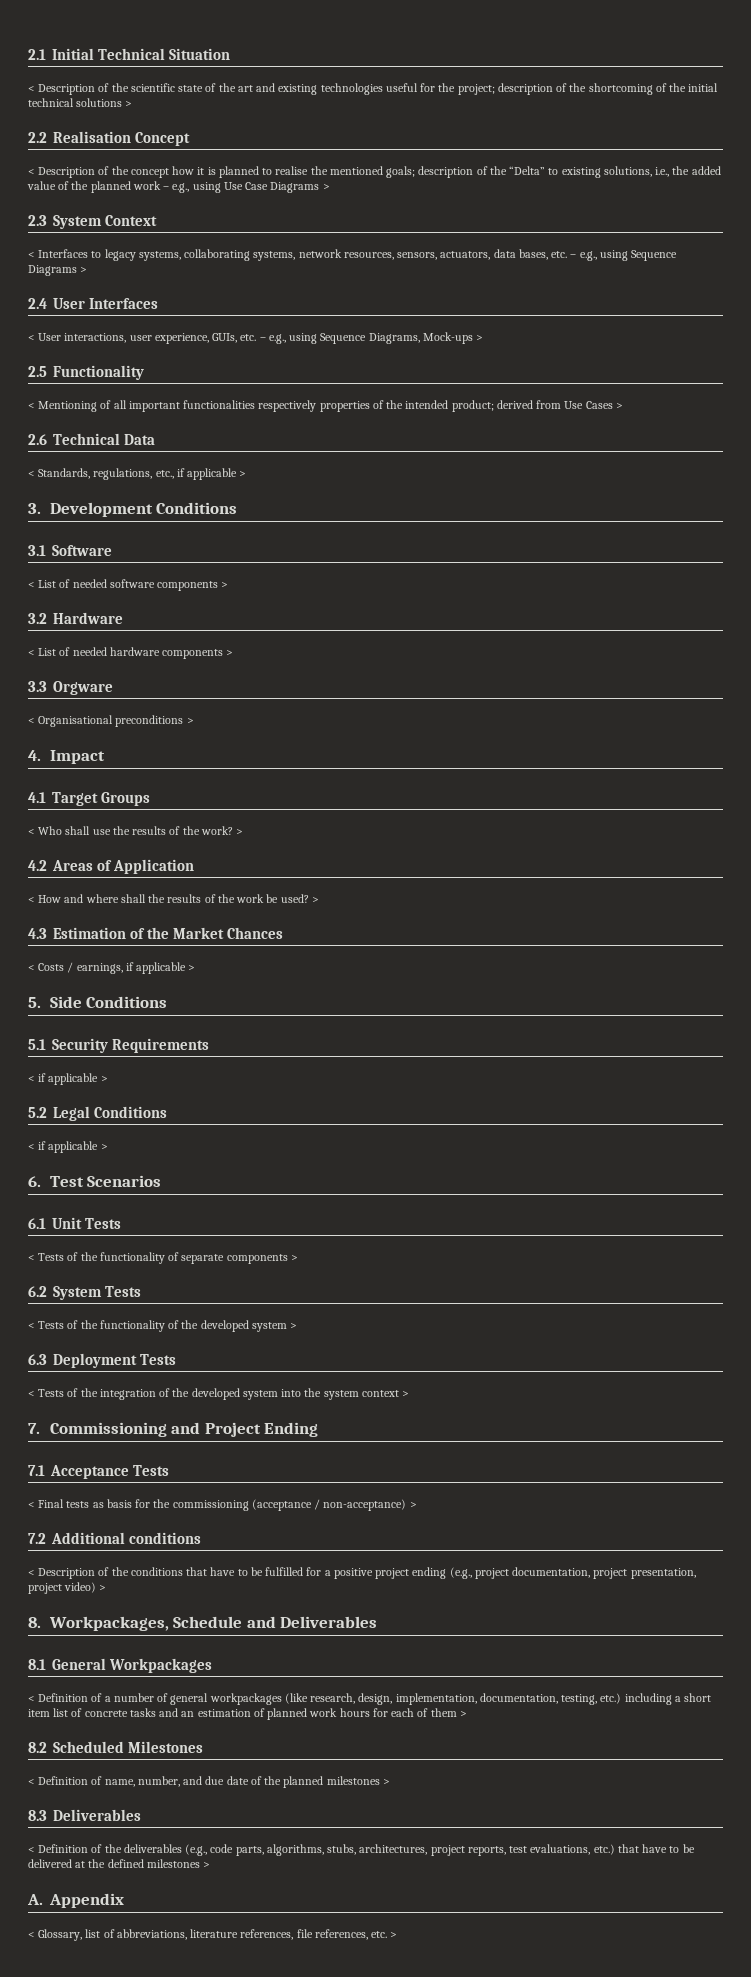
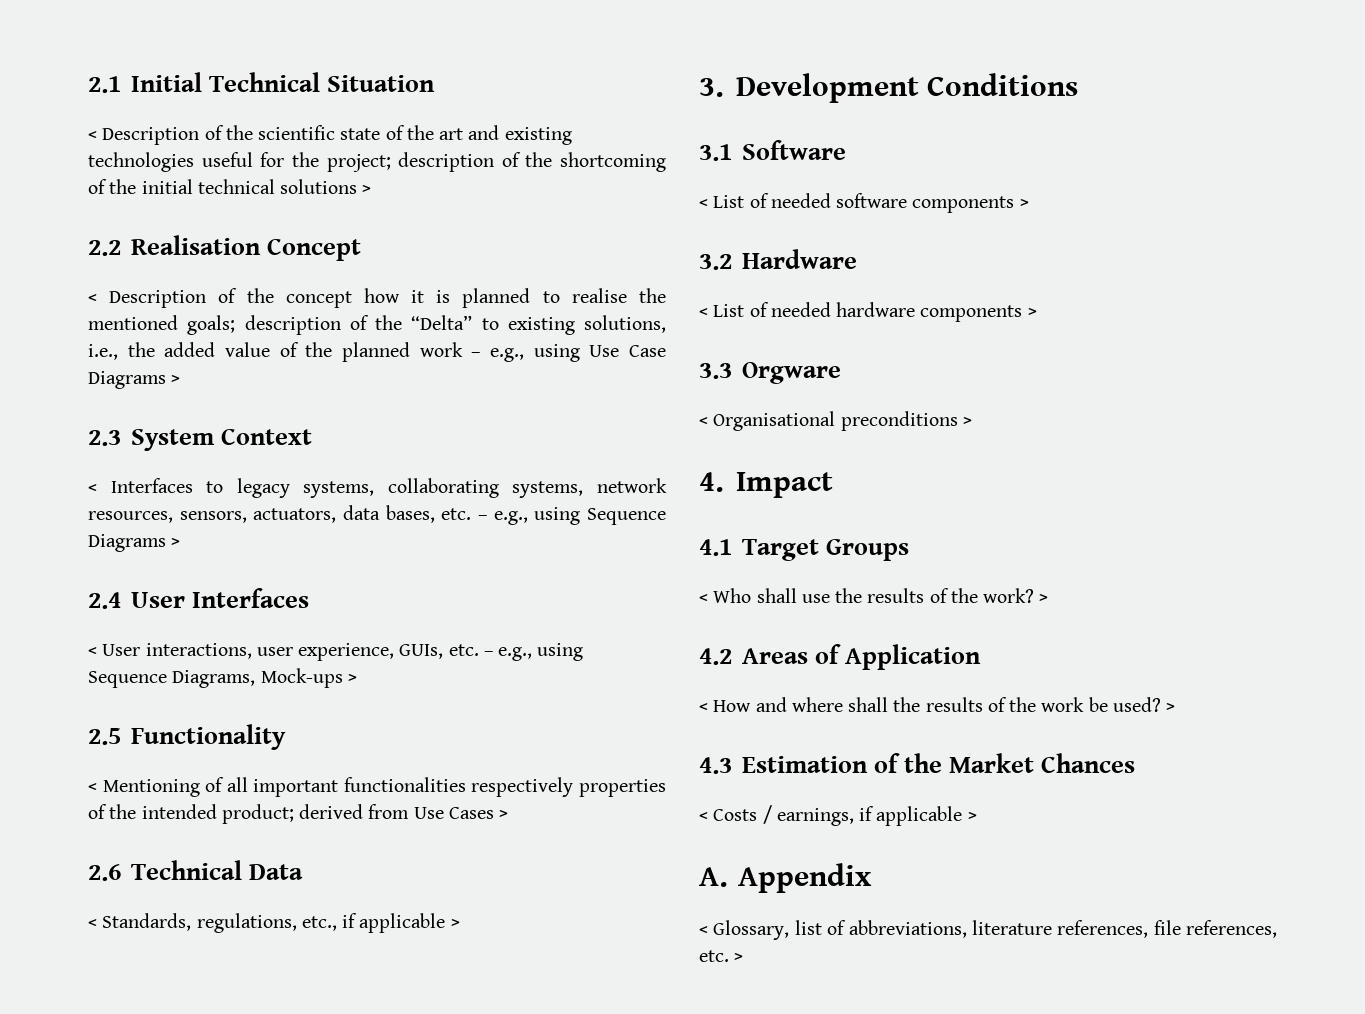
[28,996,168,1008] [28,1038,210,1053] [28,1073,108,1085] [28,1106,168,1121] [28,1141,108,1153] [28,1175,162,1187] [28,1217,122,1229] [28,1252,298,1264] [28,1286,142,1300] [28,1320,298,1332] [28,1353,177,1368] [28,1388,410,1400] [28,1422,319,1437] [28,1465,170,1479] [28,1499,417,1511] [28,1532,202,1544] [28,1567,696,1579] [28,1582,107,1594] [28,1616,378,1631] [28,1658,213,1673] [28,1693,712,1705] [28,1708,467,1720] [28,1741,204,1753] [28,1776,390,1788] [28,1809,141,1821] [28,1844,695,1856] [28,1859,211,1868] // 5. Side Conditions // 5.1 Security Requirements // < if applicable > // 5.2 Legal Conditions // < if applicable > // 6. Test Scenarios // 6.1 Unit Tests // < Tests of the functionality of separate components > // 6.2 System Tests // < Tests of the functionality of the developed system > // 6.3 Deployment Tests // < Tests of the integration of the developed system into the system context > // 7. Commissioning and Project Ending // 7.1 Acceptance Tests // < Final tests as basis for the commissioning (acceptance / non-acceptance) > // 7.2 Additional conditions // < Description of the conditions that have to be fulfilled for a positive project ending (e.g., project documentation, project presentation, project video) > // 8. Workpackages, Schedule and Deliverables // 8.1 General Workpackages // < Definition of a number of general workpackages (like research, design, implementation, documentation, testing, etc.) including a short item list of concrete tasks and an estimation of planned work hours for each of them > // 8.2 Scheduled Milestones // < Definition of name, number, and due date of the planned milestones > // 8.3 Deliverables // < Definition of the deliverables (e.g., code parts, algorithms, stubs, architectures, project reports, test evaluations, etc.) that have to be delivered at the defined milestones > -> (977, 816) none

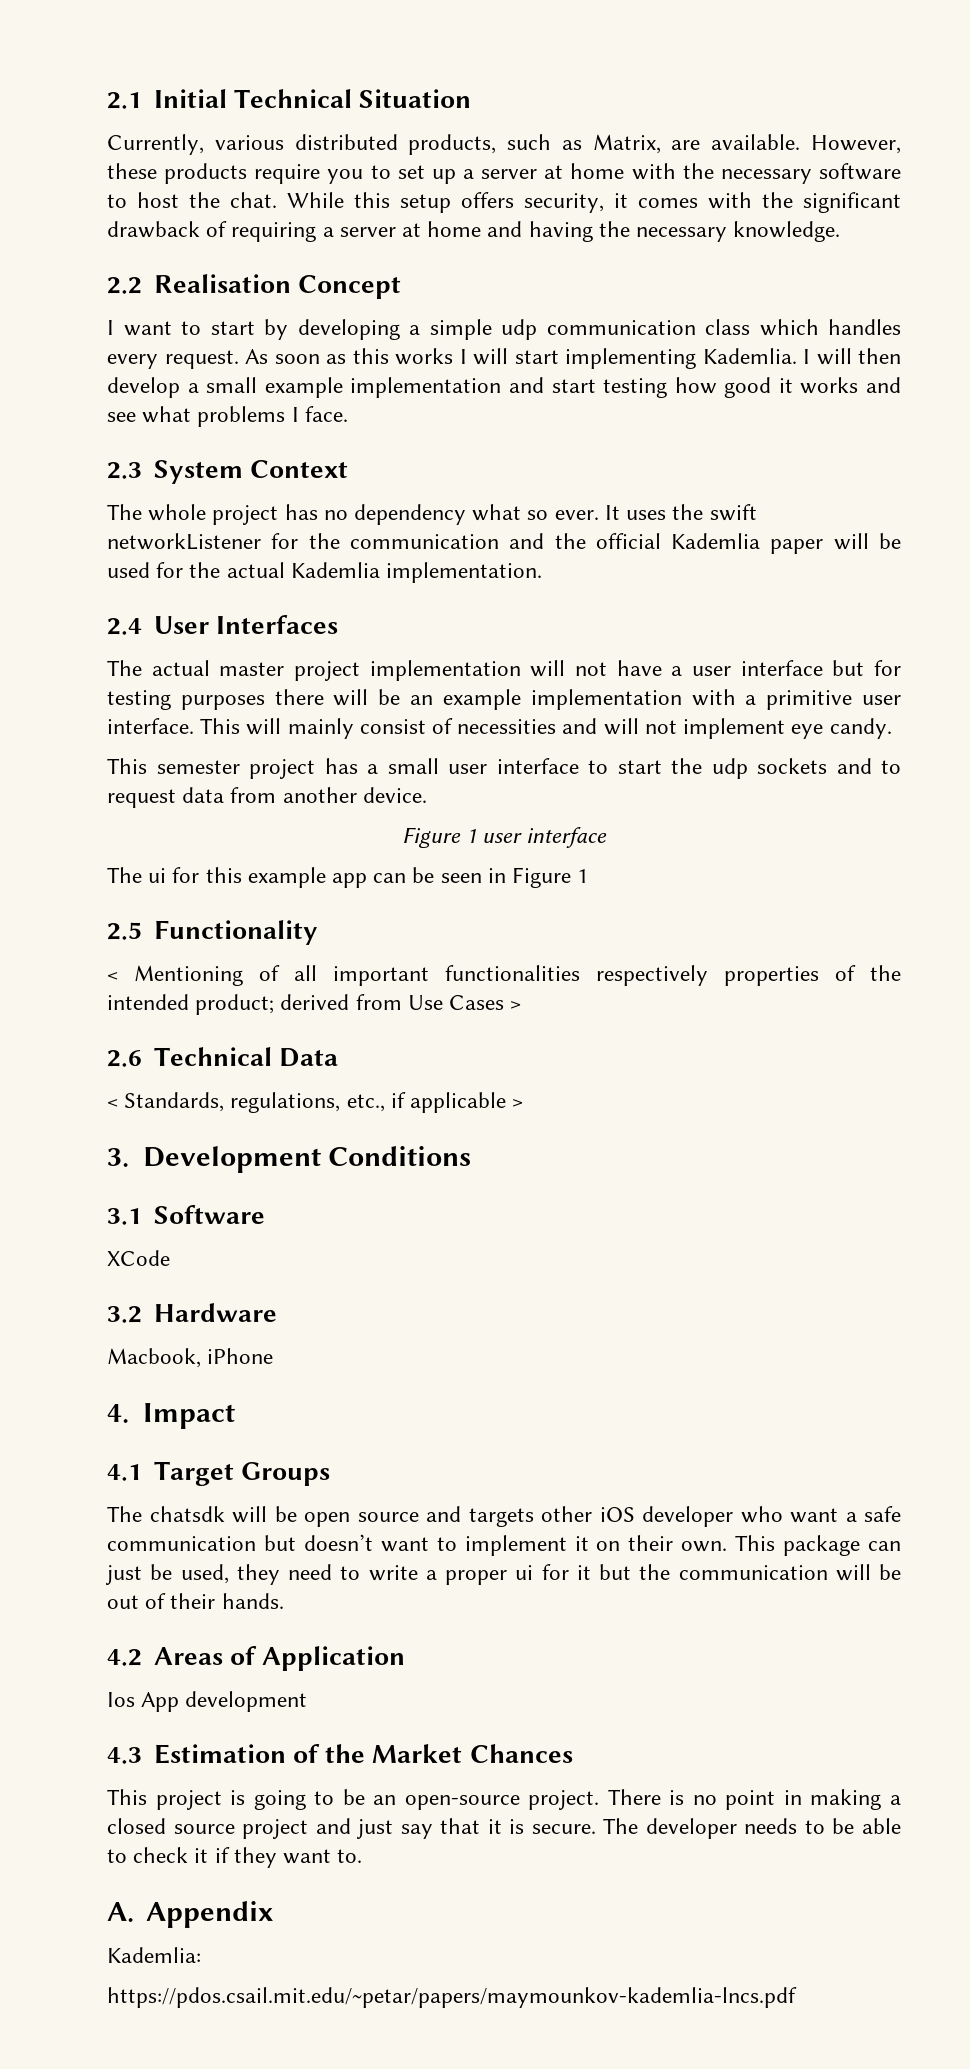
[88,125,572,145] [88,152,666,172] [88,179,372,194] [88,235,361,261] [88,288,666,308] [88,315,666,335] [88,342,666,362] [88,371,181,389] [88,428,312,451] [88,478,667,498] [88,505,667,525] [88,534,181,552] [88,588,309,609] [88,643,584,661] [88,668,357,688] < Description of the scientific state of the art and existing technologies useful for the project; description of the shortcoming of the initial technical solutions > // 2.2 Realisation Concept // < Description of the concept how it is planned to realise the mentioned goals; description of the “Delta” to existing solutions, i.e., the added value of the planned work – e.g., using Use Case Diagrams > // 2.3 System Context // < Interfaces to legacy systems, collaborating systems, network resources, sensors, actuators, data bases, etc. – e.g., using Sequence Diagrams > // 2.4 User Interfaces // < User interactions, user experience, GUIs, etc. – e.g., using Sequence Diagrams, Mock-ups > -> [107,134,901,155] [107,163,901,184] [107,192,901,213] [107,221,841,242] [107,274,401,299] [107,319,901,340] [107,348,901,369] [107,377,902,398] [107,406,348,427] [107,460,348,484] [107,504,757,525] [107,533,901,554] [107,562,543,583] [107,615,338,635] [107,660,901,681] [107,689,901,710] [107,718,892,739] [107,758,901,779] [107,787,427,808] [401,827,608,848] [107,867,589,888] Currently, various distributed products, such as Matrix, are available. However, these products require you to set up a server at home with the necessary software to host the chat. While this setup offers security, it comes with the significant drawback of requiring a server at home and having the necessary knowledge. // 2.2 Realisation Concept // I want to start by developing a simple udp communication class which handles every request. As soon as this works I will start implementing Kademlia. I will then develop a small example implementation and start testing how good it works and see what problems I face. // 2.3 System Context // The whole project has no dependency what so ever. It uses the swift networkListener for the communication and the official Kademlia paper will be used for the actual Kademlia implementation. // 2.4 User Interfaces // The actual master project implementation will not have a user interface but for testing purposes there will be an example implementation with a primitive user interface. This will mainly consist of necessities and will not implement eye candy. // This semester project has a small user interface to start the udp sockets and to request data from another device. // Figure 1 user interface // The ui for this example app can be seen in Figure 1
[699,193,1029,213] [699,249,857,270] [699,302,1037,322] [699,362,841,384] [699,411,972,431] < List of needed software components > // 3.2 Hardware // < List of needed hardware components > // 3.3 Orgware // < Organisational preconditions > -> [107,1250,170,1266] [107,1303,277,1323] [107,1348,274,1368] XCode // 3.2 Hardware // Macbook, iPhone
[699,588,1049,603] [699,644,981,670] [699,697,1176,712] < Who shall use the results of the work? > // 4.2 Areas of Application // < How and where shall the results of the work be used? > -> [107,1506,901,1527] [107,1534,901,1556] [106,1564,901,1585] [107,1593,284,1609] [107,1646,406,1671] [107,1691,308,1712] The chatsdk will be open source and targets other iOS developer who want a safe communication but doesn’t want to implement it on their own. This package can just be used, they need to write a proper ui for it but the communication will be out of their hands. // 4.2 Areas of Application // Ios App development
[699,805,977,826] [699,863,872,893] [699,920,1277,940] [699,950,744,962] < Costs / earnings, if applicable > // A. Appendix // < Glossary, list of abbreviations, literature references, file references, etc. > -> [107,1789,901,1810] [107,1818,901,1839] [107,1847,363,1868] [107,1901,273,1928] [107,1947,201,1963] [107,1987,797,2008] This project is going to be an open-source project. There is no point in making a closed source project and just say that it is secure. The developer needs to be able to check it if they want to. // A. Appendix // Kademlia: // https://pdos.csail.mit.edu/~petar/papers/maymounkov-kademlia-lncs.pdf

